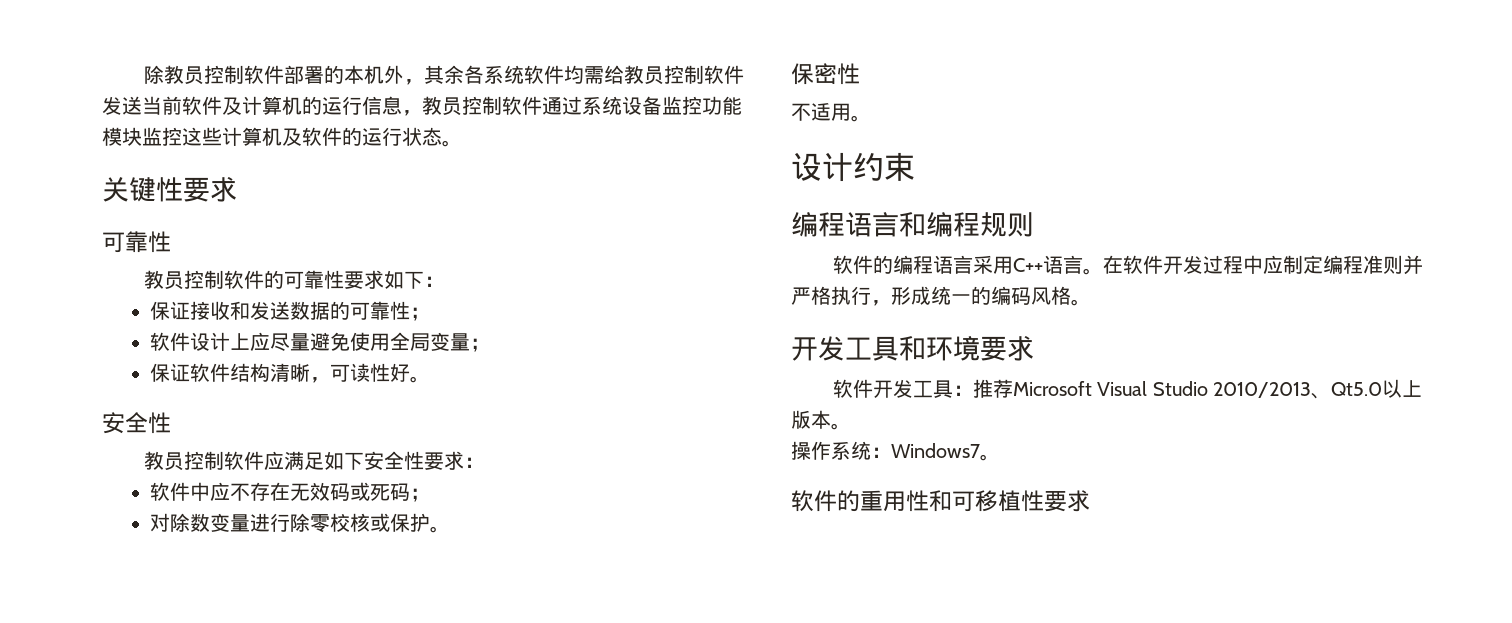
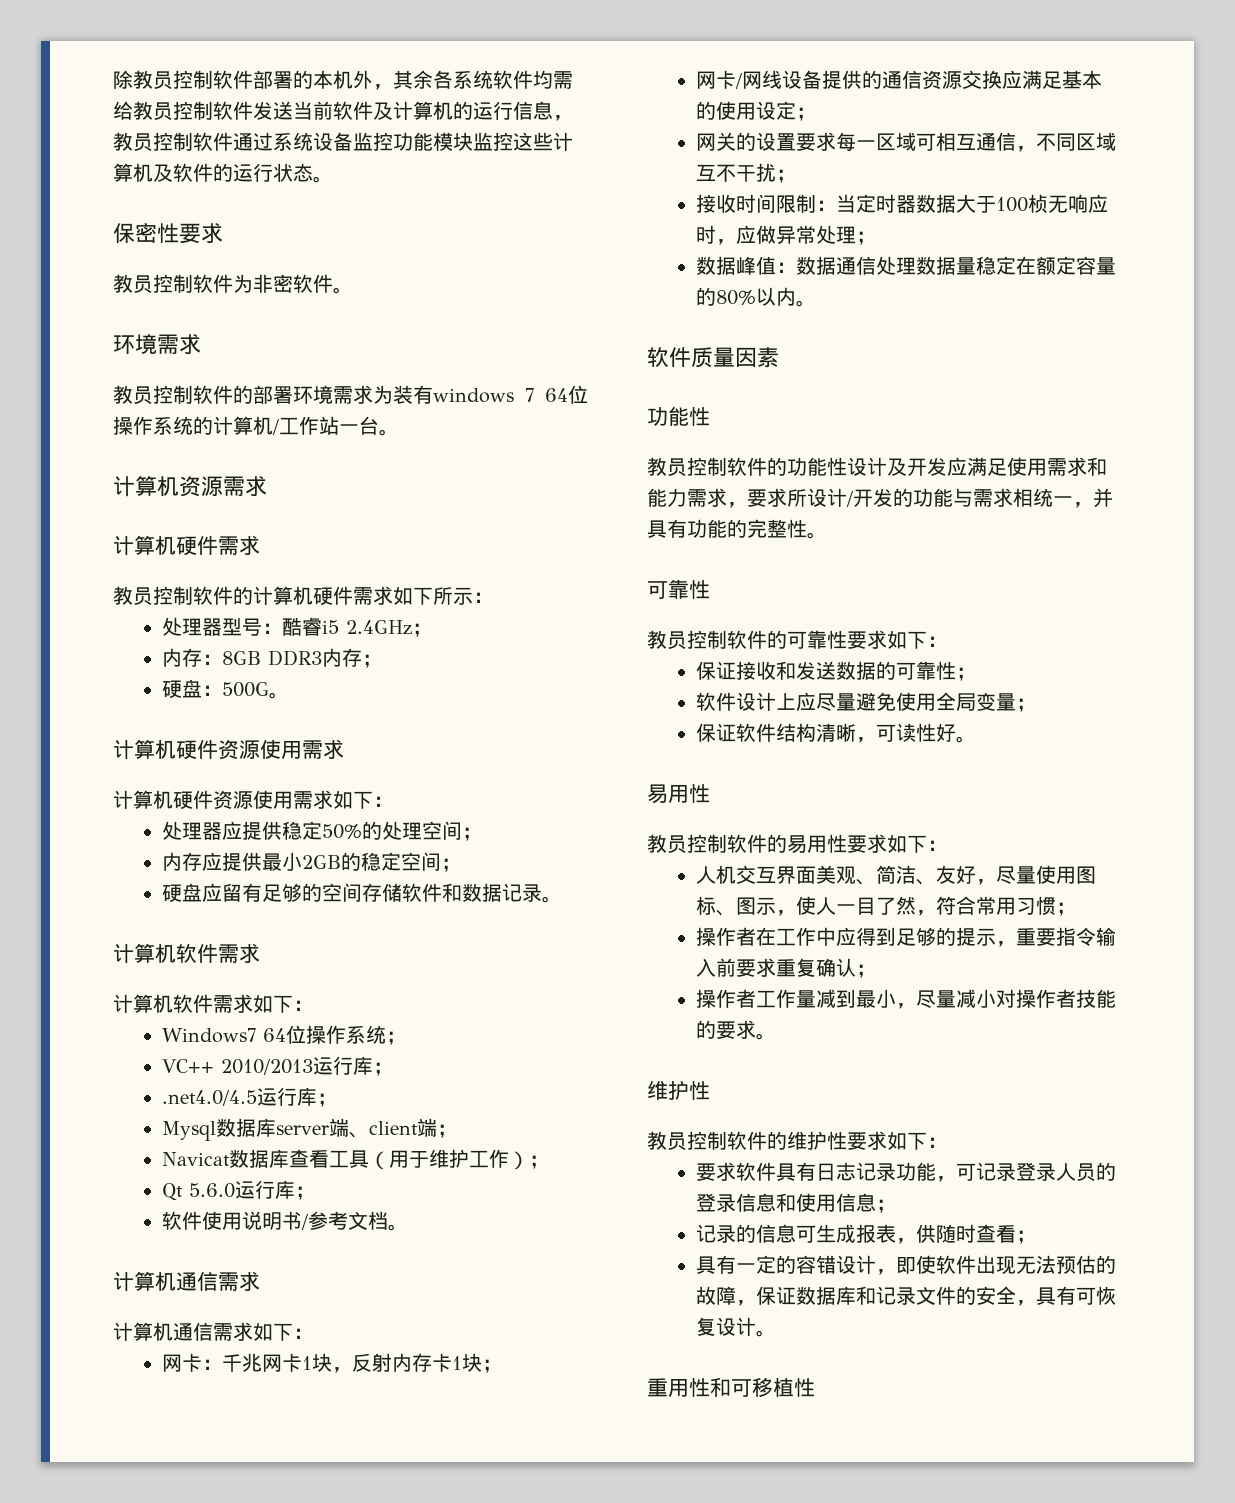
[102,176,237,202] 关键性要求 -> [113,223,223,244] [113,274,353,294] [113,334,201,355] [113,385,588,405] [113,416,399,436] [113,476,267,497] [113,535,260,556] [113,586,493,606] [162,617,433,637] [162,648,383,668] [162,679,290,699] [113,739,344,760] [113,790,393,810] [162,821,483,841] [162,852,462,872] [162,883,563,903] [113,943,260,964] [113,994,313,1013] [162,1025,407,1045] [162,1056,394,1076] [162,1087,338,1107] [162,1118,458,1141] [162,1149,550,1170] [162,1180,316,1201] [162,1211,409,1231] [113,1271,260,1292] [113,1322,313,1341] [162,1353,503,1373] [696,70,1103,90] [696,101,817,121] [696,132,1117,152] [696,163,797,183] [696,194,1109,214] [696,225,877,245] [696,256,1117,275] [696,287,817,307] [647,347,779,368] [647,406,710,426] [647,457,1107,477] [647,488,1113,508] [647,519,827,539] 保密性要求 // 教员控制软件为非密软件。 // 环境需求 // 教员控制软件的部署环境需求为装有windows 7 64位操作系统的计算机/工作站一台。 // 计算机资源需求 // 计算机硬件需求 // 教员控制软件的计算机硬件需求如下所示： // 处理器型号：酷睿i5 2.4GHz； // 内存：8GB DDR3内存； // 硬盘：500G。 // 计算机硬件资源使用需求 // 计算机硬件资源使用需求如下： // 处理器应提供稳定50%的处理空间； // 内存应提供最小2GB的稳定空间； // 硬盘应留有足够的空间存储软件和数据记录。 // 计算机软件需求 // 计算机软件需求如下： // Windows7 64位操作系统； // VC++ 2010/2013运行库； // .net4.0/4.5运行库； // Mysql数据库server端、client端； // Navicat数据库查看工具（用于维护工作）； // Qt 5.6.0运行库； // 软件使用说明书/参考文档。 // 计算机通信需求 // 计算机通信需求如下： // 网卡：千兆网卡1块，反射内存卡1块； // 网卡/网线设备提供的通信资源交换应满足基本的使用设定； // 网关的设置要求每一区域可相互通信，不同区域互不干扰； // 接收时间限制：当定时器数据大于100桢无响应时，应做异常处理； // 数据峰值：数据通信处理数据量稳定在额定容量的80%以内。 // 软件质量因素 // 功能性 // 教员控制软件的功能性设计及开发应满足使用需求和能力需求，要求所设计/开发的功能与需求相统一，并具有功能的完整性。
[102,412,171,434] [143,451,484,471] [149,482,430,502] [149,513,450,533] [791,63,860,85] [791,103,871,122] [791,152,915,182] [791,212,1034,237] [832,255,1423,275] [791,286,1091,306] [791,335,1034,361] [832,379,1423,399] [791,410,851,430] [791,441,1000,461] [791,490,860,512] 安全性 // 教员控制软件应满足如下安全性要求： // 软件中应不存在无效码或死码； // 对除数变量进行除零校核或保护。 // 保密性 // 不适用。 // 设计约束 // 编程语言和编程规则 // 软件的编程语言采用C++语言。在软件开发过程中应制定编程准则并严格执行，形成统一的编码风格。 // 开发工具和环境要求 // 软件开发工具：推荐Microsoft Visual Studio 2010/2013、Qt5.0以上版本。 // 操作系统：Windows7。 // 软件的 -> [647,784,710,804] [647,834,947,854] [696,865,1097,885] [696,896,1077,916] [696,927,1117,947] [696,958,877,978] [696,989,1117,1009] [696,1020,777,1040] [647,1080,710,1100] [647,1131,947,1151] [696,1162,1117,1182] [696,1193,897,1213] [696,1224,1037,1244] [696,1255,1117,1275] [696,1286,1117,1306] [696,1317,777,1337] 易用性 // 教员控制软件的易用性要求如下： // 人机交互界面美观、简洁、友好，尽量使用图标、图示，使人一目了然，符合常用习惯； // 操作者在工作中应得到足够的提示，重要指令输入前要求重复确认； // 操作者工作量减到最小，尽量减小对操作者技能的要求。 // 维护性 // 教员控制软件的维护性要求如下： // 要求软件具有日志记录功能，可记录登录人员的登录信息和使用信息； // 记录的信息可生成报表，供随时查看； // 具有一定的容错设计，即使软件出现无法预估的故障，保证数据库和记录文件的安全，具有可恢复设计。 //
[1044,490,1090,512] 要求 -> (815, 1387) none

